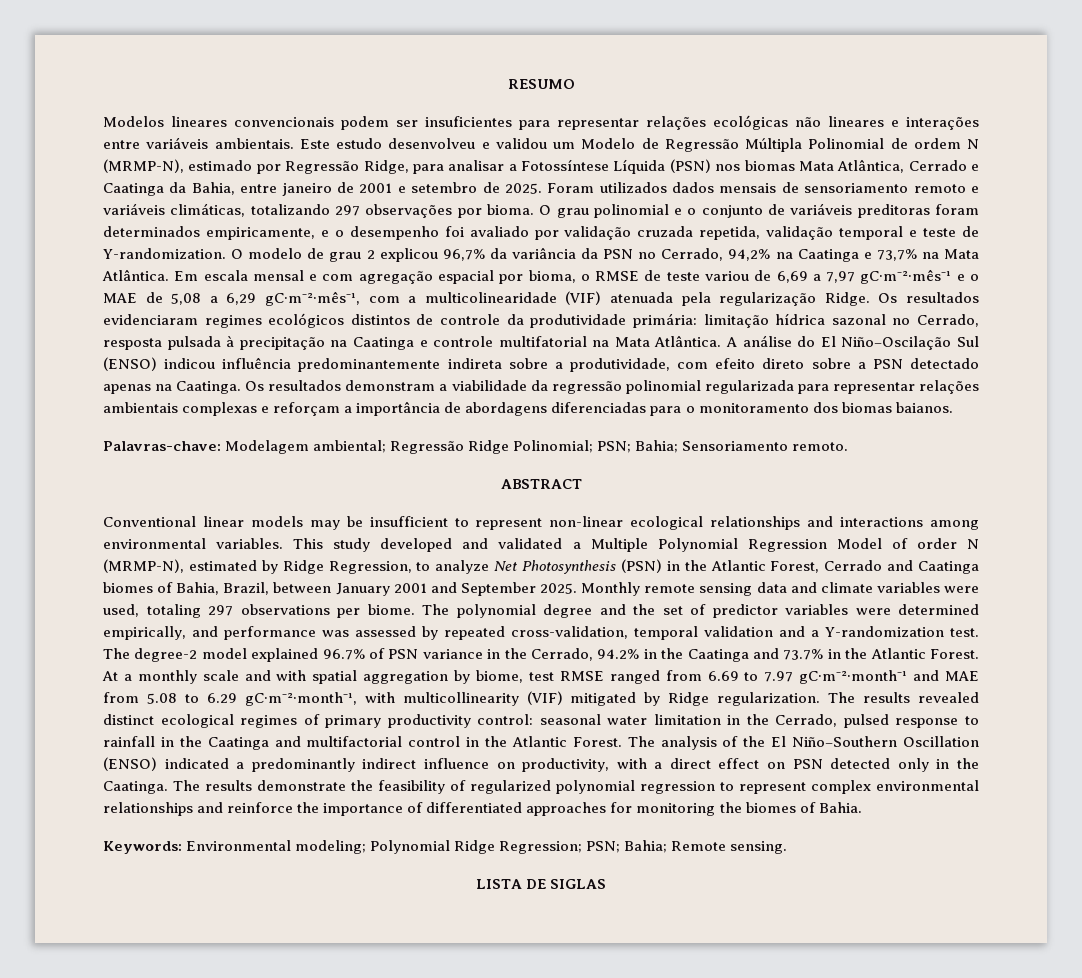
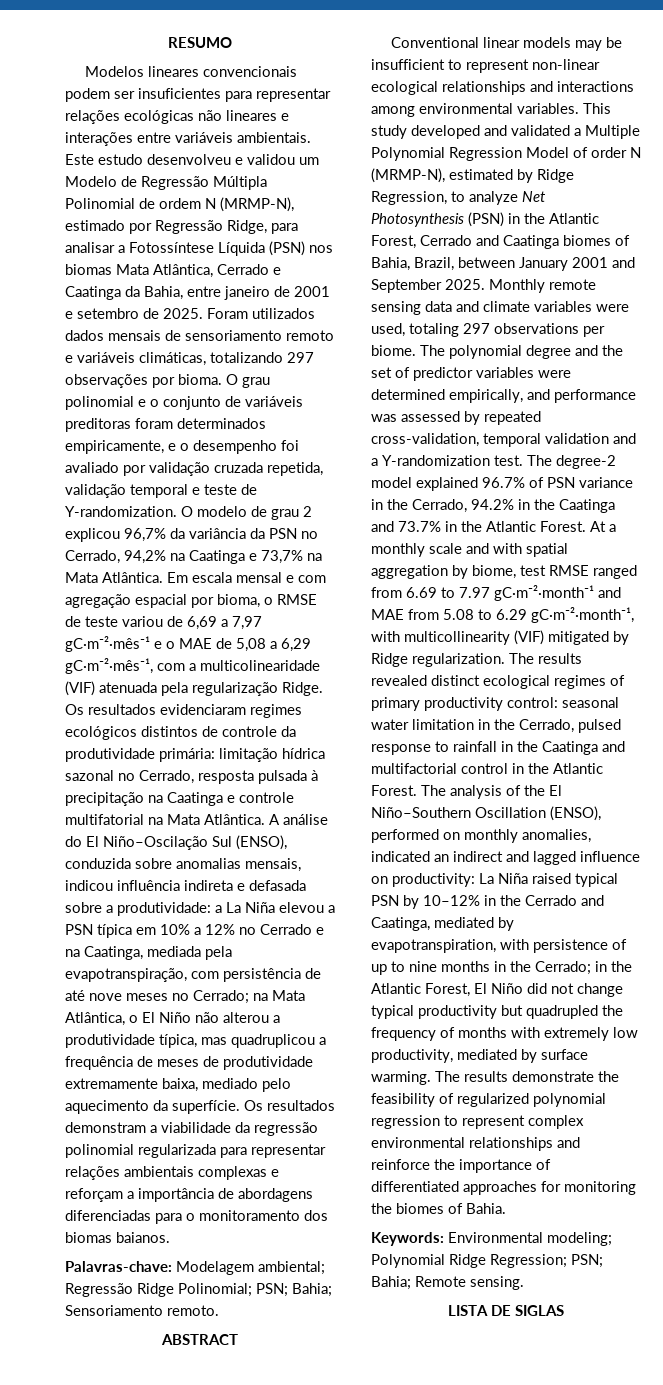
[103,357,979,372] [103,381,242,394] (ENSO) indicou influência predominantemente indireta sobre a produtividade, com efeito direto sobre a PSN detectado apenas na Caatinga. -> [236,835,287,850] [65,858,301,872] [65,880,306,891] [65,902,335,916] [65,924,324,938] [65,946,232,960] [65,968,321,982] [65,990,305,1004] [65,1012,280,1026] [65,1034,326,1048] [65,1056,313,1070] [65,1078,291,1092] [65,1100,240,1114] (ENSO), conduzida sobre anomalias mensais, indicou influência indireta e defasada sobre a produtividade: a La Niña elevou a PSN típica em 10% a 12% no Cerrado e na Caatinga, mediada pela evapotranspiração, com persistência de até nove meses no Cerrado; na Mata Atlântica, o El Niño não alterou a produtividade típica, mas quadruplicou a frequência de meses de produtividade extremamente baixa, mediado pelo aquecimento da superfície.
[103,757,980,772] [103,781,168,794] (ENSO) indicated a predominantly indirect influence on productivity, with a direct effect on PSN detected only in the Caatinga. -> [550,806,601,821] [371,829,591,843] [371,851,640,865] [371,873,618,887] [371,895,604,909] [371,917,514,931] [371,939,627,953] [371,961,632,975] [371,983,623,997] [371,1005,623,1019] [371,1027,638,1041] [371,1049,588,1063] [371,1071,431,1085] (ENSO), performed on monthly anomalies, indicated an indirect and lagged influence on productivity: La Niña raised typical PSN by 10–12% in the Cerrado and Caatinga, mediated by evapotranspiration, with persistence of up to nine months in the Cerrado; in the Atlantic Forest, El Niño did not change typical productivity but quadrupled the frequency of months with extremely low productivity, mediated by surface warming.

